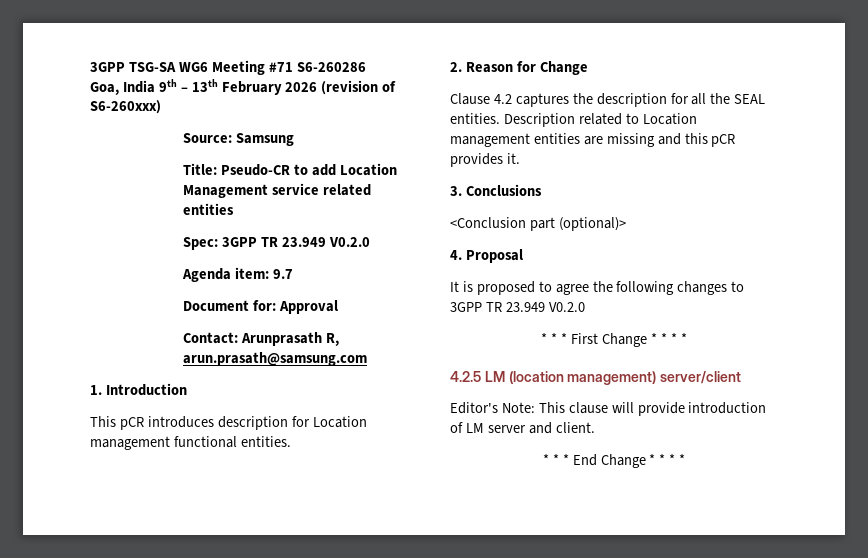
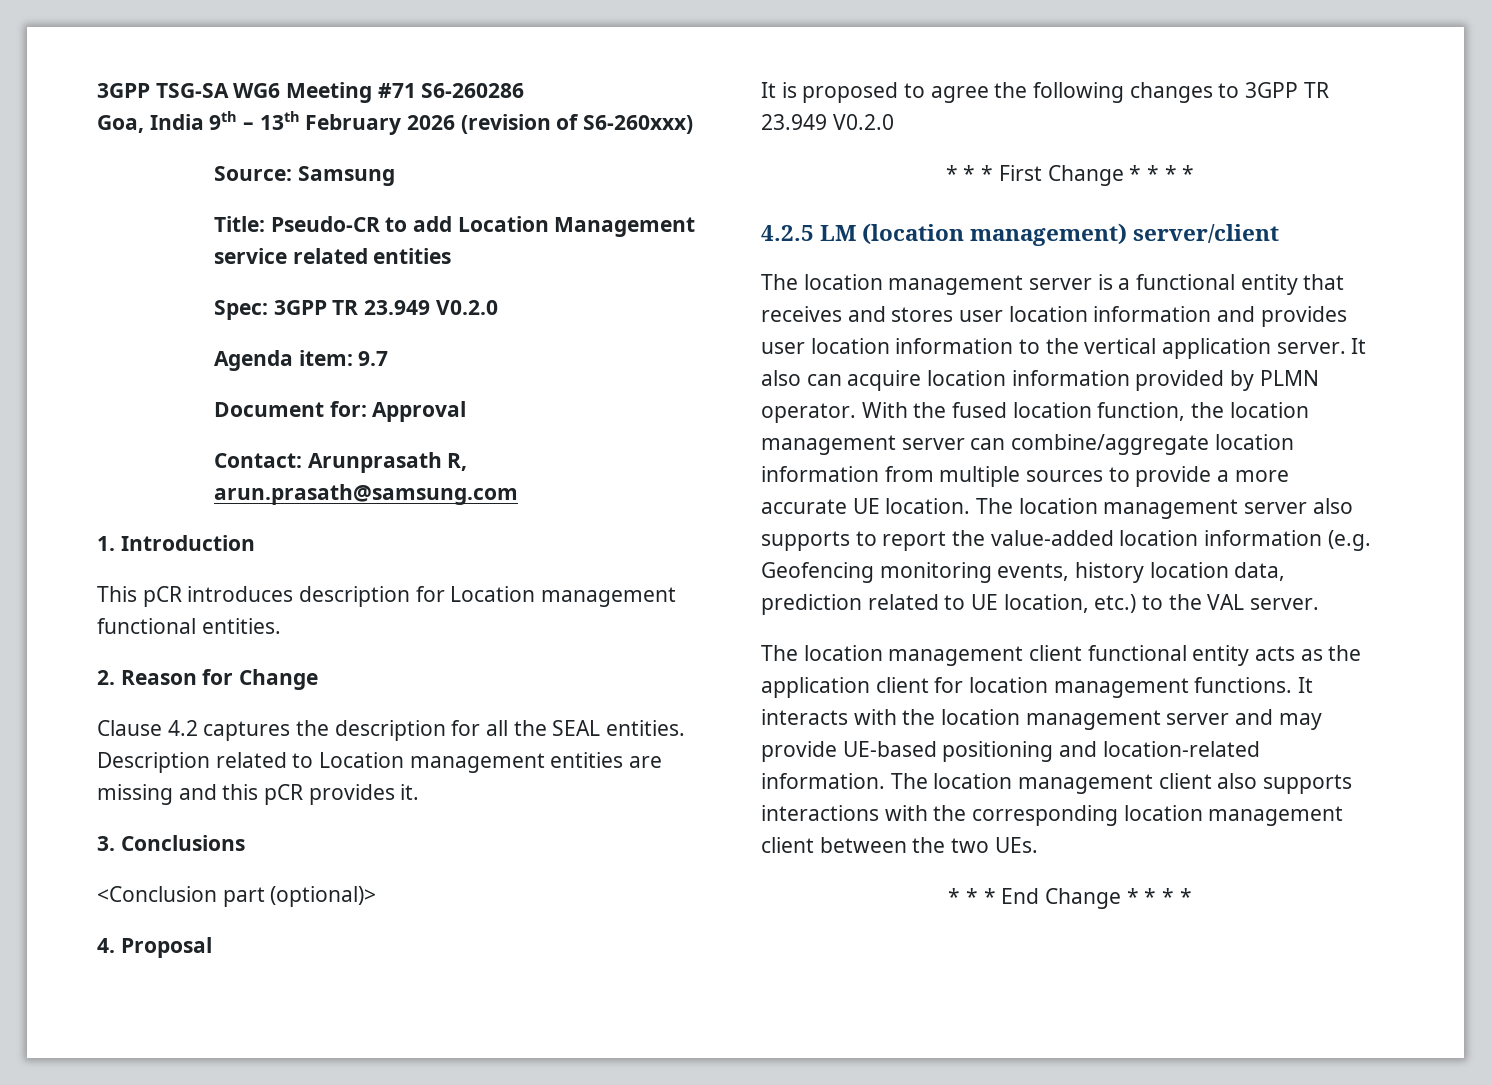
[450,402,767,416] [450,422,595,434] Editor's Note: This clause will provide introduction of LM server and client. -> [761,274,1345,295] [761,306,1347,327] [761,338,1367,359] [761,370,1319,391] [761,402,1309,423] [761,434,1294,455] [761,466,1289,487] [761,498,1353,519] [761,530,1371,551] [761,562,1286,583] [761,594,1320,615] [761,645,1362,666] [761,677,1314,698] [761,709,1322,730] [761,741,1260,762] [761,773,1353,794] [761,805,1344,826] [761,837,1038,853] The location management server is a functional entity that receives and stores user location information and provides user location information to the vertical application server. It also can acquire location information provided by PLMN operator. With the fused location function, the location management server can combine/aggregate location information from multiple sources to provide a more accurate UE location. The location management server also supports to report the value-added location information (e.g. Geofencing monitoring events, history location data, prediction related to UE location, etc.) to the VAL server. // The location management client functional entity acts as the application client for location management functions. It interacts with the location management server and may provide UE-based positioning and location-related information. The location management client also supports interactions with the corresponding location management client between the two UEs.

